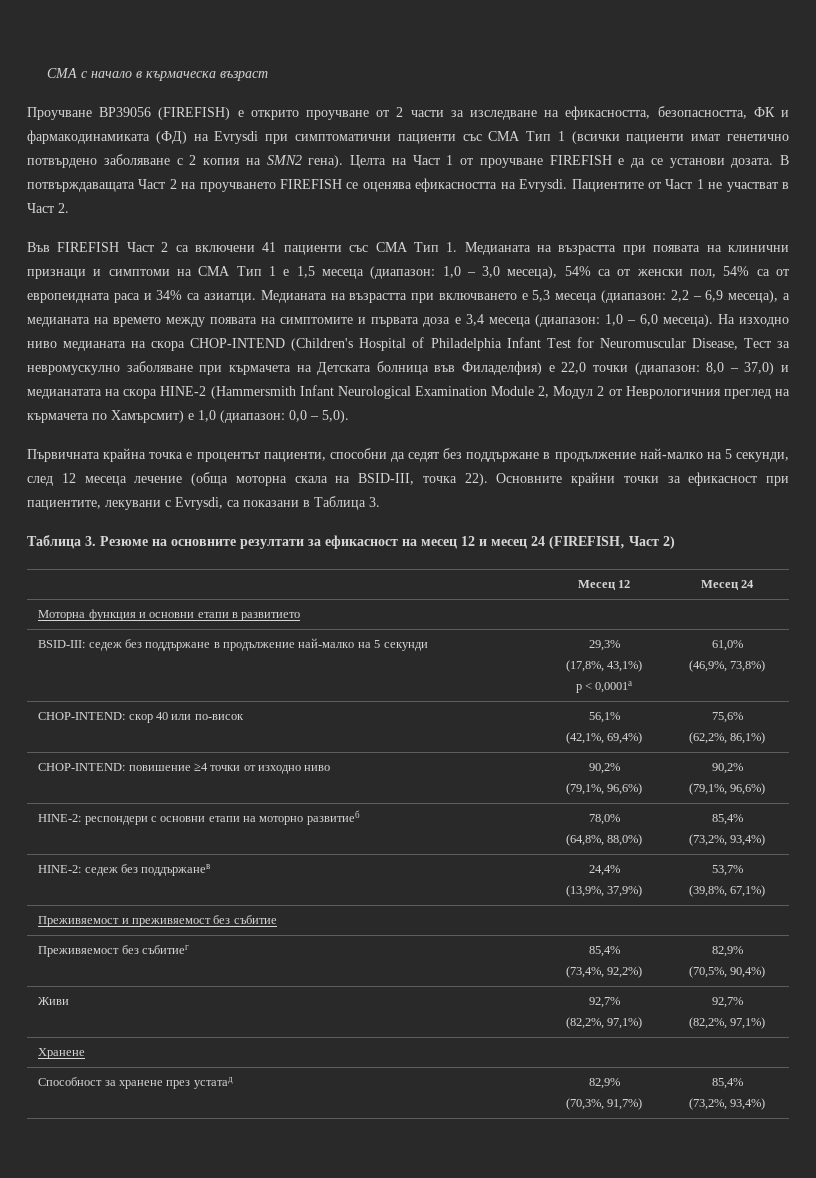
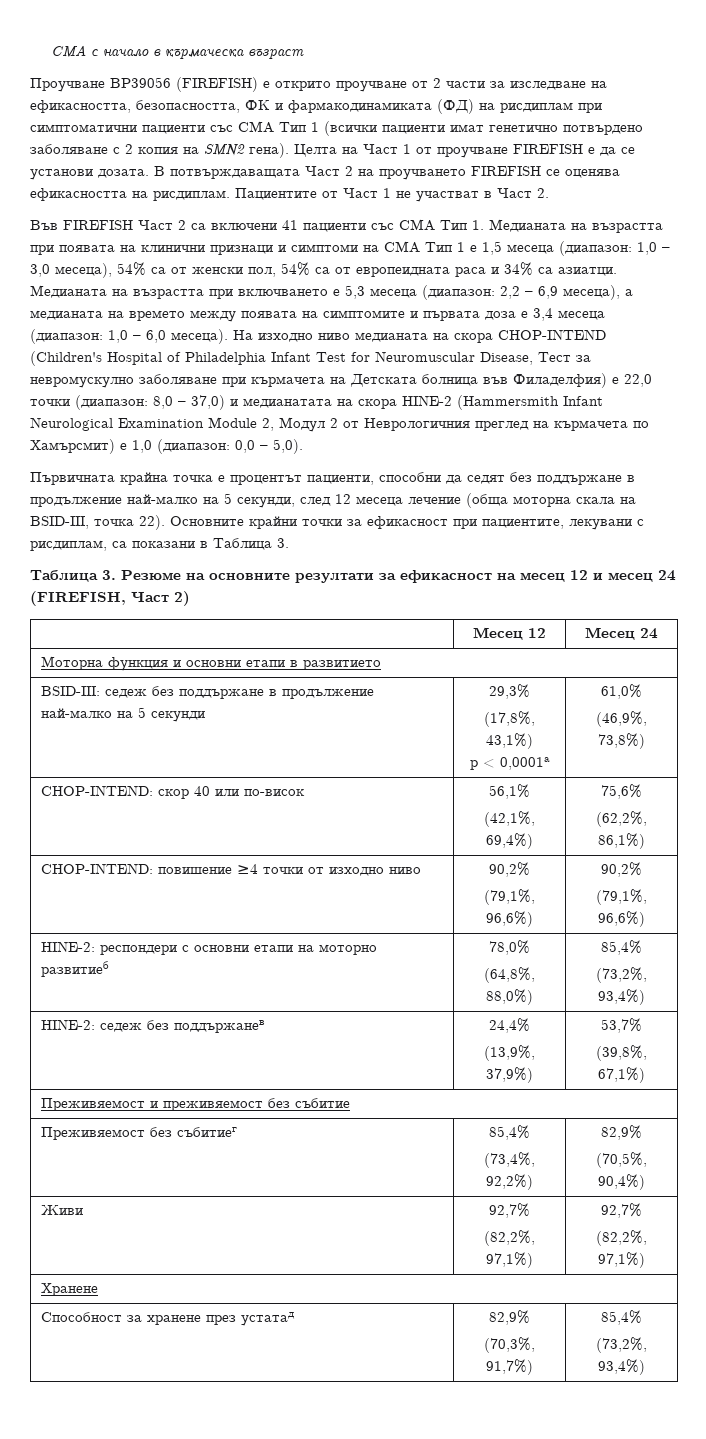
[214,131,259,144] Evrysdi -> [500,102,573,113] рисдиплам
[519,179,568,192] Evrysdi. -> [153,190,230,201] рисдиплам.
[175,497,223,510] Evrysdi, -> [30,540,107,551] рисдиплам,

